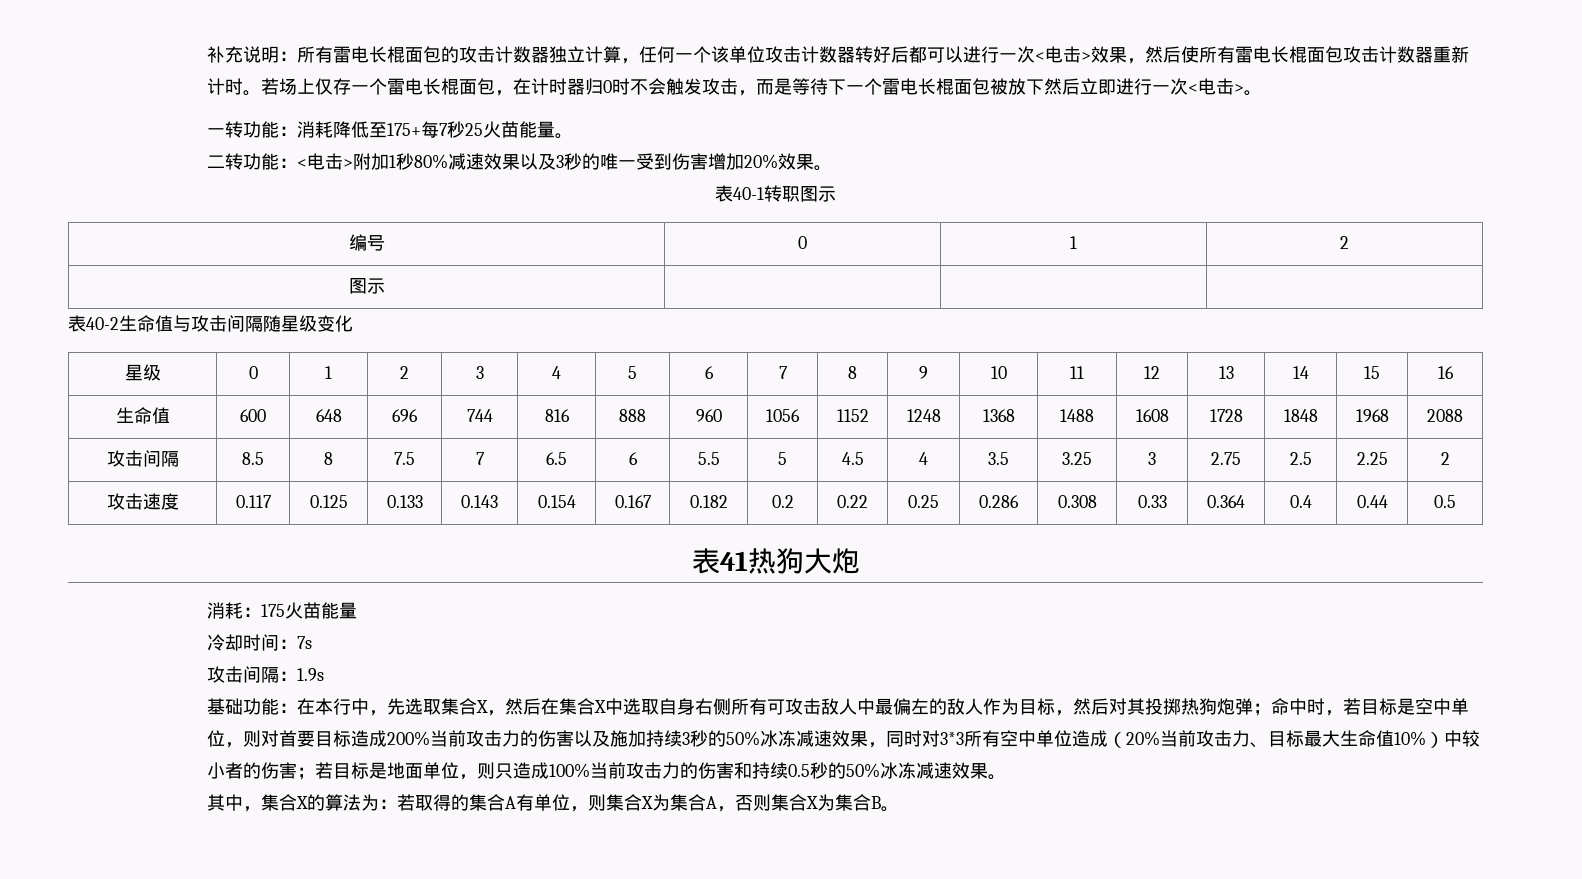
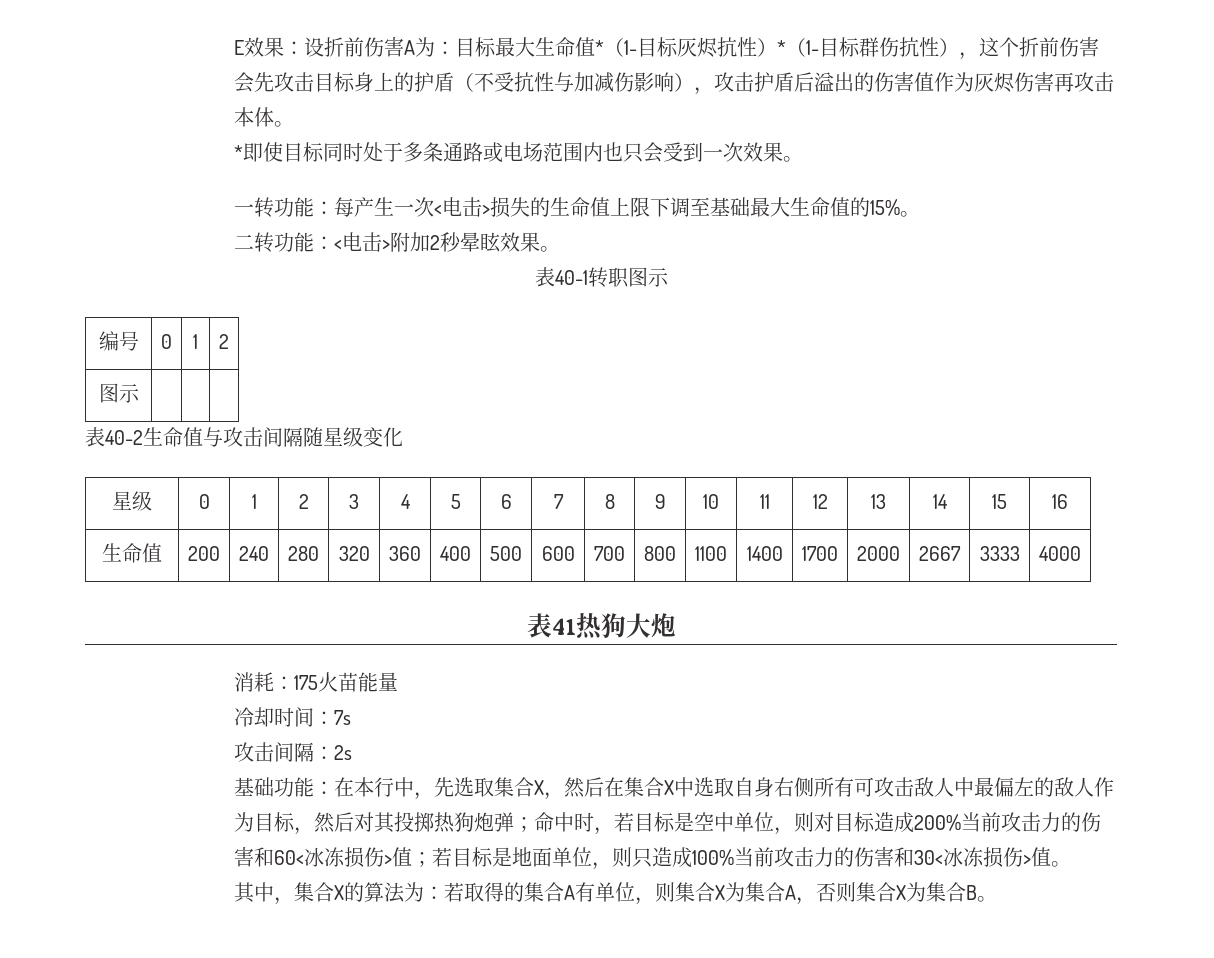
[206,46,1469,64] [206,78,1262,96] [206,121,555,138] 补充说明：所有雷电长棍面包的攻击计数器独立计算，任何一个该单位攻击计数器转好后都可以进行一次<电击>效果，然后使所有雷电长棍面包攻击计数器重新计时。若场上仅存一个雷电长棍面包，在计时器归0时不会触发攻击，而是等待下一个雷电长棍面包被放下然后立即进行一次<电击>。 // 一转功能：消耗降低至175+每7秒25火苗能量 -> [234,37,1100,60] [234,72,1115,95] [234,107,295,127] [234,142,804,163] [234,197,901,218] E效果：设折前伤害A为：目标最大生命值*（1-目标灰烬抗性）*（1-目标群伤抗性），这个折前伤害会先攻击目标身上的护盾（不受抗性与加减伤影响），攻击护盾后溢出的伤害值作为灰烬伤害再攻击本体。 // *即使目标同时处于多条通路或电场范围内也只会受到一次效果。 // 一转功能：每产生一次<电击>损失的生命值上限下调至基础最大生命值的15%
[388,153,778,170] 1秒80%减速效果以及3秒的唯一受到伤害增加20% -> [430,232,502,253] 2秒晕眩
[240,409,266,422] [315,409,342,422] [392,409,418,422] [466,409,493,422] [544,409,570,422] [619,409,646,422] [695,409,722,422] [766,409,800,422] [836,409,869,422] [906,409,941,422] [982,409,1015,422] [1060,409,1094,422] [1135,409,1169,422] [1209,409,1243,422] [1283,409,1318,422] [1355,409,1389,422] [1427,409,1463,422] [106,450,179,467] [242,452,264,465] [324,452,333,465] [394,452,415,465] [475,452,485,465] [546,452,567,465] [628,452,638,465] [697,452,720,465] [778,452,787,465] [841,452,864,465] [919,452,928,465] [988,452,1009,465] [1062,452,1092,465] [1148,452,1156,465] [1211,452,1241,465] [1289,452,1312,465] [1356,452,1388,465] [1440,452,1450,465] [106,493,179,510] [235,495,272,508] [309,495,348,508] [386,495,423,508] [461,495,498,508] [537,495,576,508] [614,495,652,508] [689,495,728,508] [771,495,794,508] [837,495,868,508] [908,495,939,508] [979,495,1019,508] [1057,495,1097,508] [1137,495,1167,508] [1207,495,1245,508] [1289,495,1312,508] [1356,495,1388,508] [1434,495,1456,508] 600 | 648 | 696 | 744 | 816 | 888 | 960 | 1056 | 1152 | 1248 | 1368 | 1488 | 1608 | 1728 | 1848 | 1968 | 2088 // 攻击间隔 | 8.5 | 8 | 7.5 | 7 | 6.5 | 6 | 5.5 | 5 | 4.5 | 4 | 3.5 | 3.25 | 3 | 2.75 | 2.5 | 2.25 | 2 // 攻击速度 | 0.117 | 0.125 | 0.133 | 0.143 | 0.154 | 0.167 | 0.182 | 0.2 | 0.22 | 0.25 | 0.286 | 0.308 | 0.33 | 0.364 | 0.4 | 0.44 | 0.5 -> [188,546,220,561] [239,546,269,561] [288,546,319,561] [338,546,370,561] [389,546,421,561] [440,546,471,561] [490,546,522,561] [541,546,575,561] [594,546,625,561] [644,546,676,561] [695,546,727,561] [746,546,783,561] [802,546,838,561] [857,546,900,561] [919,546,961,561] [979,546,1020,561] [1039,546,1081,561] 200 | 240 | 280 | 320 | 360 | 400 | 500 | 600 | 700 | 800 | 1100 | 1400 | 1700 | 2000 | 2667 | 3333 | 4000
[296,668,324,681] 1.9s -> [334,745,353,760] 2s
[278,730,315,747] 首要 -> (835, 822) none
[573,730,1480,748] [206,762,297,779] 以及施加持续3秒的50%冰冻减速效果，同时对3*3所有空中单位造成（20%当前攻击力、目标最大生命值10%）中较小者的伤害 -> [254,847,413,868] 和60<冰冻损伤>值
[751,762,988,779] 持续0.5秒的50%冰冻减速效果 -> [914,847,1052,868] 30<冰冻损伤>值

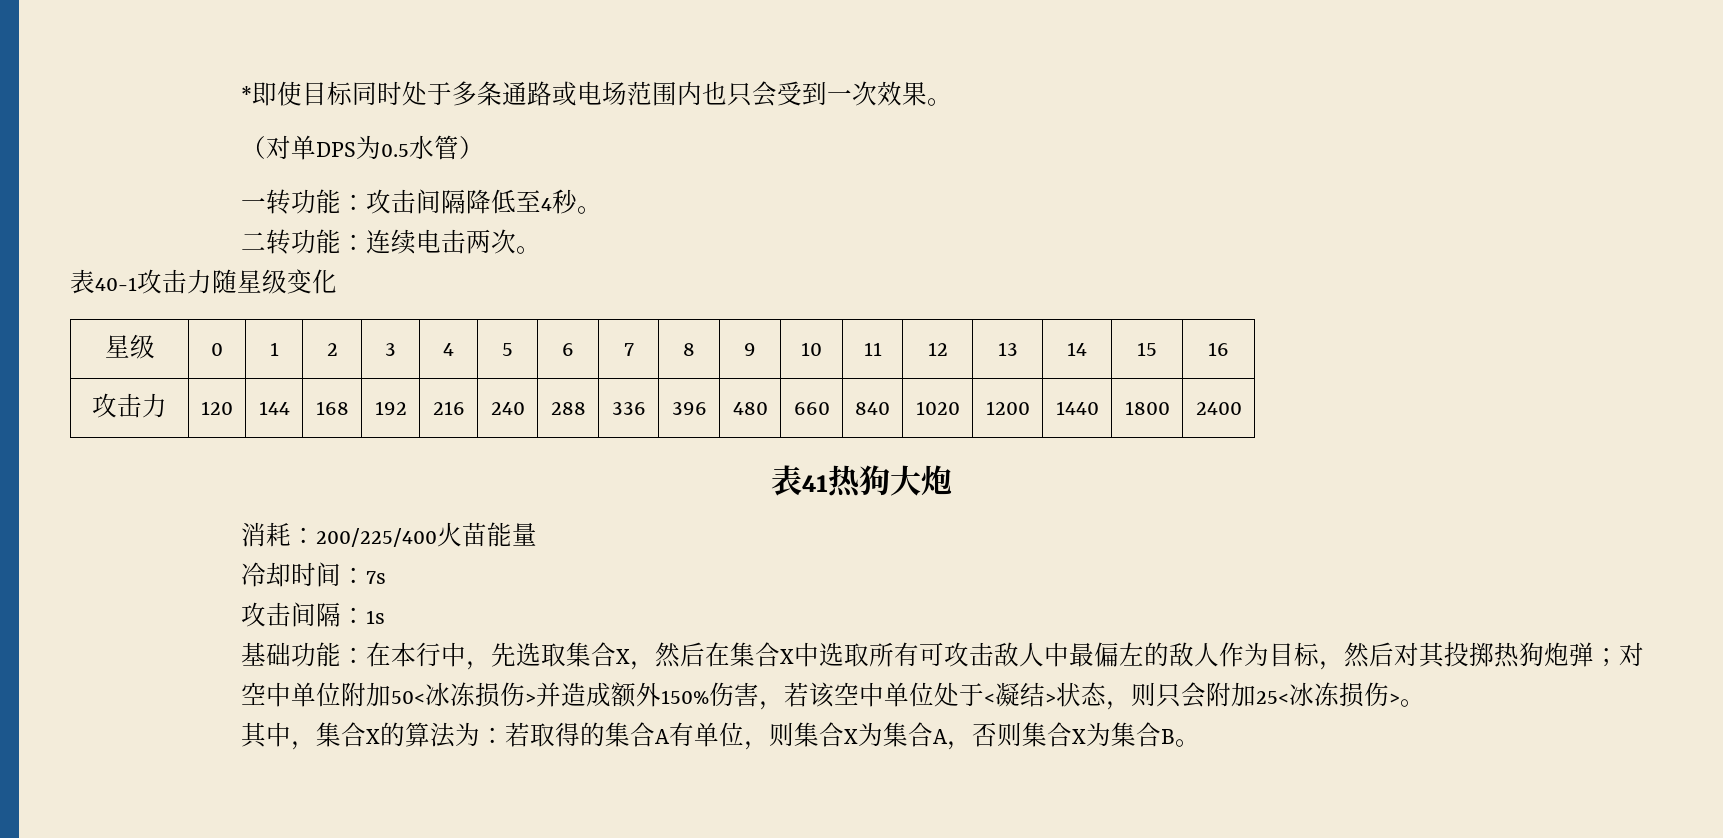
[234,37,1100,60] [234,72,1115,95] [234,107,295,127] E效果：设折前伤害A为：目标最大生命值*（1-目标灰烬抗性）*（1-目标群伤抗性），这个折前伤害会先攻击目标身上的护盾（不受抗性与加减伤影响），攻击护盾后溢出的伤害值作为灰烬伤害再攻击本体。 // -> (241, 94) none
[234,197,921,218] [234,232,561,253] [534,267,669,288] [98,331,139,351] [161,334,172,349] [193,334,198,349] [219,334,229,349] [98,383,140,403] [85,427,303,447] 一转功能：每产生一次<电击>损失的生命值上限下调至基础最大生命值的15%。 // 二转功能：<电击>附加2秒晕眩效果。 // 表40-1转职图示 // 编号 | 0 | 1 | 2 // 图示 | | | // 表40-2生命值与攻击间隔 -> [241,135,485,160] [241,189,603,214] [241,229,542,254] [70,269,212,294] （对单DPS为0.5水管） // 一转功能：攻击间隔降低至4秒。 // 二转功能：连续电击两次。 // 表40-1攻击力
[102,543,162,563] [188,546,220,561] [239,546,269,561] [288,546,319,561] [338,546,370,561] [389,546,421,561] [440,546,471,561] [490,546,522,561] [541,546,575,561] [594,546,625,561] [644,546,676,561] [695,546,727,561] [746,546,783,561] [802,546,838,561] [857,546,900,561] [919,546,961,561] [979,546,1020,561] [1039,546,1081,561] 生命值 | 200 | 240 | 280 | 320 | 360 | 400 | 500 | 600 | 700 | 800 | 1100 | 1400 | 1700 | 2000 | 2667 | 3333 | 4000 -> [92,393,167,418] [201,401,233,415] [258,401,290,415] [315,401,349,415] [374,401,407,415] [432,401,465,415] [490,402,525,415] [550,402,586,415] [611,402,646,415] [671,402,707,415] [732,402,768,415] [793,402,830,415] [855,402,890,415] [915,401,960,415] [985,401,1030,415] [1055,401,1099,415] [1124,401,1170,415] [1195,402,1242,415] 攻击力 | 120 | 144 | 168 | 192 | 216 | 240 | 288 | 336 | 396 | 480 | 660 | 840 | 1020 | 1200 | 1440 | 1800 | 2400
[294,675,319,690] 175 -> [316,528,438,547] 200/225/400
[334,745,353,760] 2s -> [366,610,386,624] 1s
[734,777,815,797] 自身右侧 -> (870, 655) none
[534,812,1102,835] [234,847,1052,870] 命中时，若目标是空中单位，则对目标造成200%当前攻击力的伤害和60<冰冻损伤>值；若目标是地面单位，则只造成100%当前攻击力的伤害和30<冰冻损伤>值 -> [1619,642,1645,667] [241,682,1401,710] 对空中单位附加50<冰冻损伤>并造成额外150%伤害，若该空中单位处于<凝结>状态，则只会附加25<冰冻损伤>

